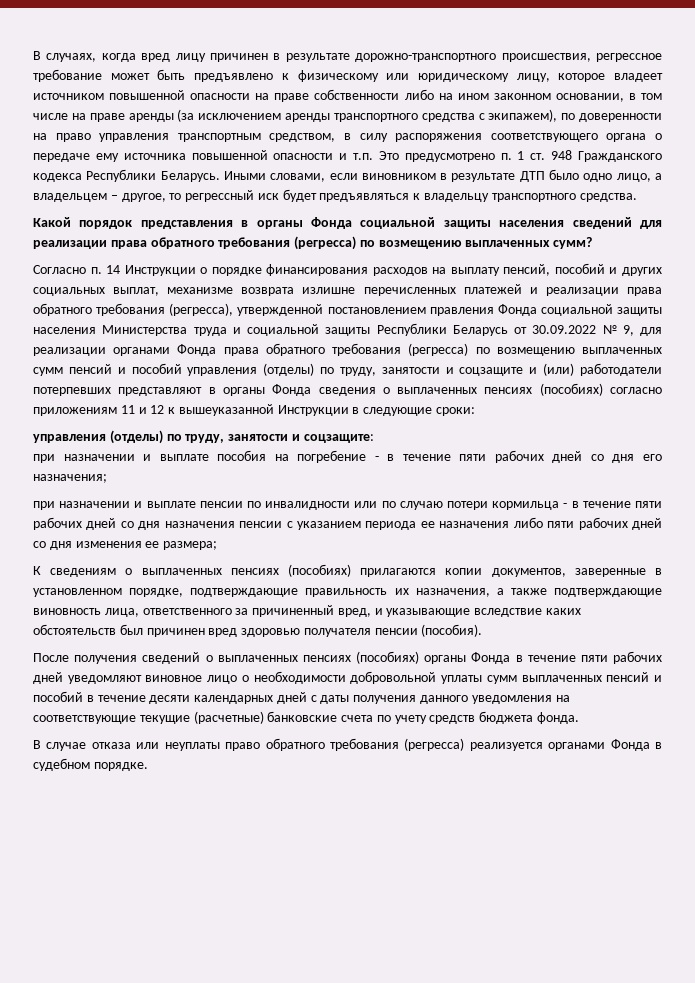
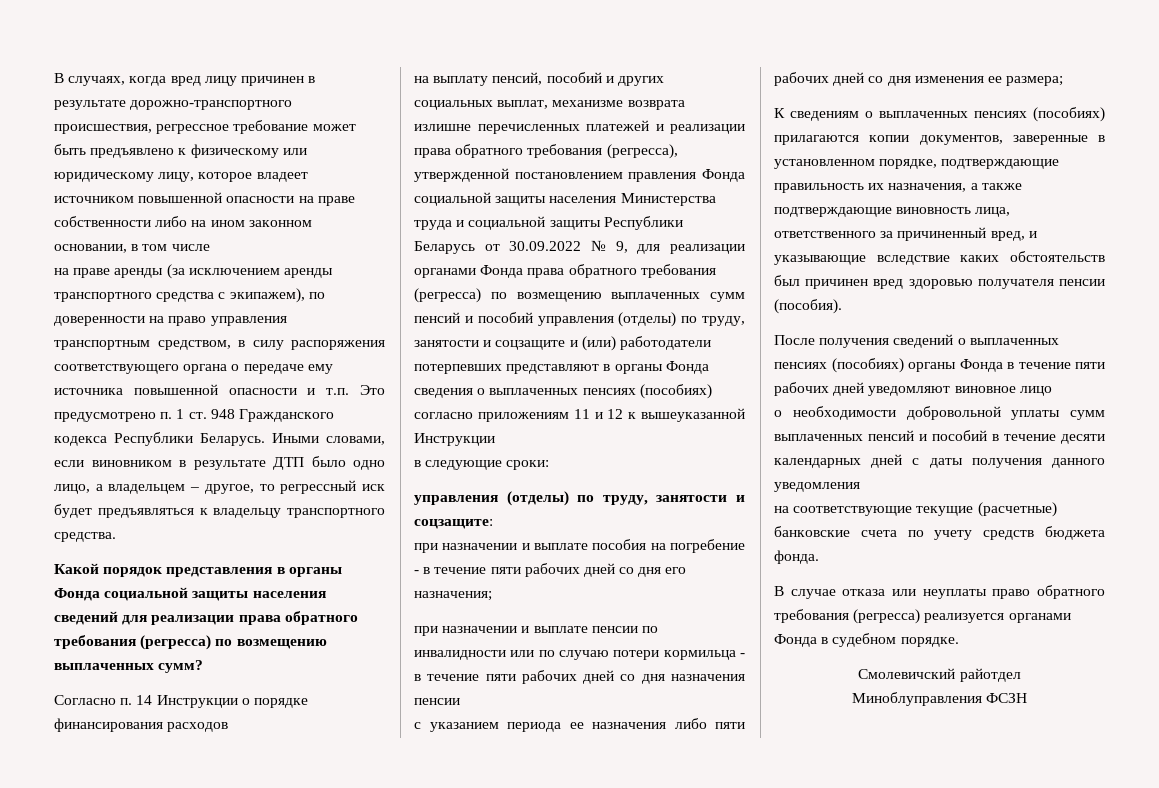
(68, 116) none -> (210, 247) //
(428, 271) none -> (229, 727) //
(349, 410) none -> (495, 439) //
(283, 524) none -> (460, 701) //
(238, 679) none -> (1052, 391) //
(552, 699) none -> (860, 487) //
(148, 766) none -> [858,668,1021,682] [851,692,1028,706] // Смолевичский райотдел // Миноблуправления ФСЗН

